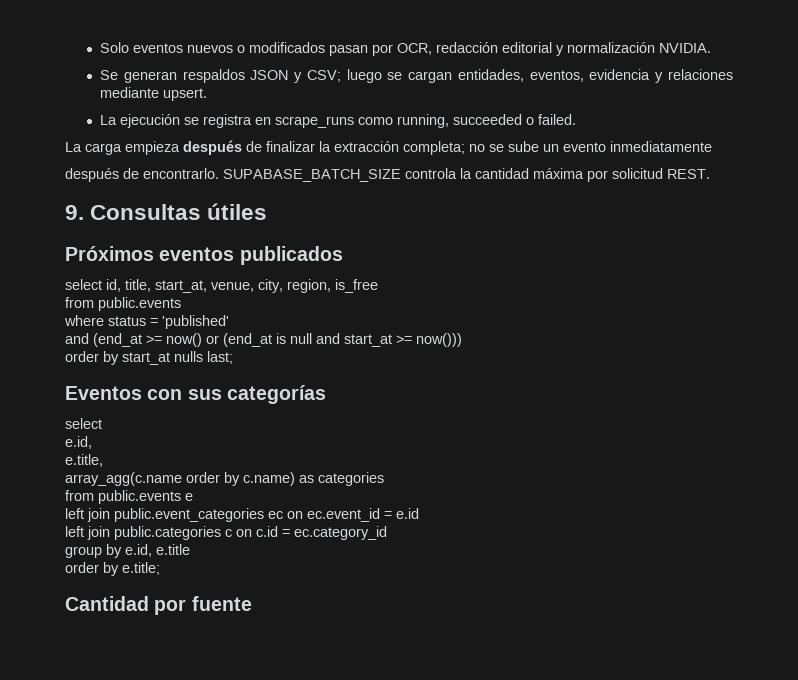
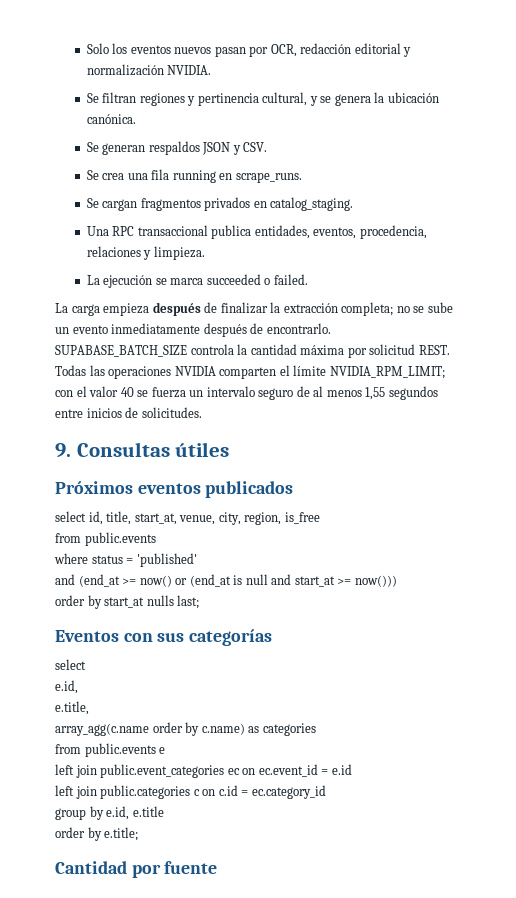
(130, 47) none -> [112,43,128,54] los
[237,42,326,53] o modificados -> (212, 50) none
(712, 48) none -> [86,92,439,106] [86,114,136,124] // Se filtran regiones y pertinencia cultural, y se genera la ubicación canónica.
[306,69,733,83] [100,87,208,101] [100,114,450,128] CSV; luego se cargan entidades, eventos, evidencia y relaciones mediante upsert. // La ejecución se registra en scrape_runs como running, -> [243,142,268,152] [86,169,302,183] [86,197,354,211] [86,225,427,239] [86,246,205,260] [86,275,204,288] CSV. // Se crea una fila running en scrape_runs. // Se cargan fragmentos privados en catalog_staging. // Una RPC transaccional publica entidades, eventos, procedencia, relaciones y limpieza. // La ejecución se marca
(712, 146) // -> (201, 328) none
(710, 174) none -> [55,365,445,379] [55,386,438,400] [55,407,202,418] Todas las operaciones NVIDIA comparten el límite NVIDIA_RPM_LIMIT; con el valor 40 se fuerza un intervalo seguro de al menos 1,55 segundos entre inicios de solicitudes.

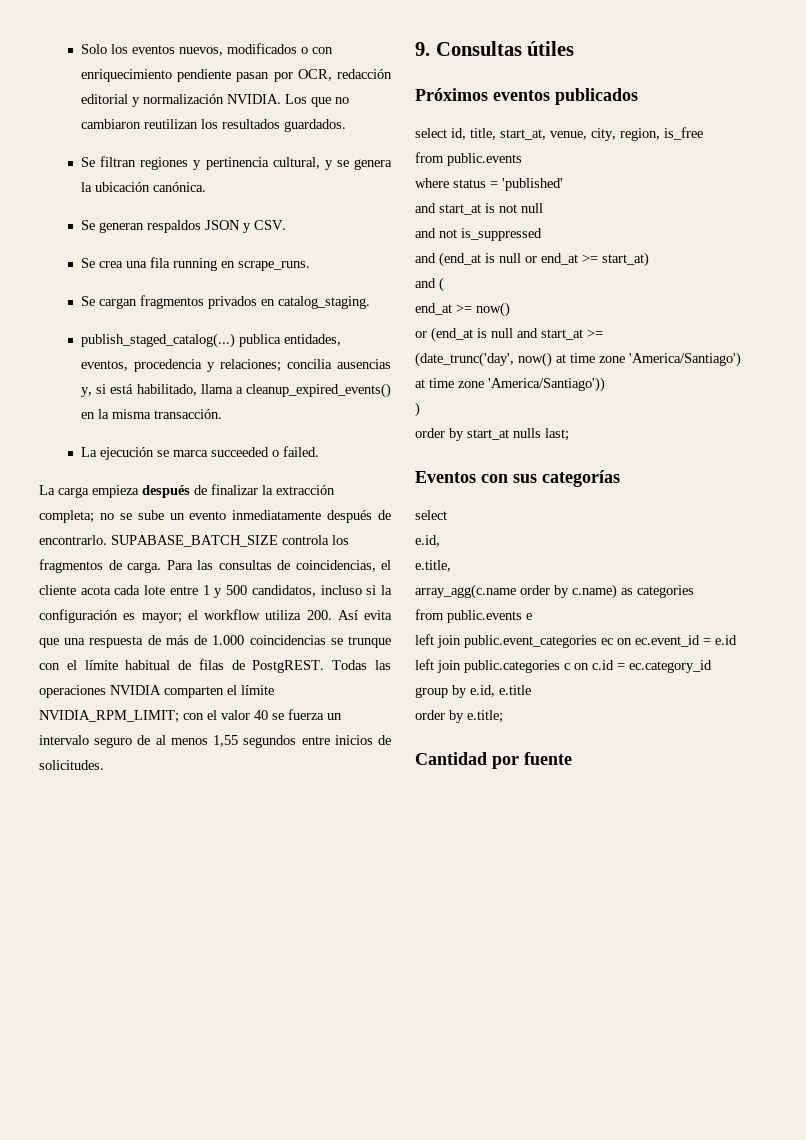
[174,47,212,54] nuevos -> [179,43,334,56] [81,69,232,82] nuevos, modificados o con enriquecimiento pendiente
(212, 70) none -> [285,94,350,107] [81,119,347,132] Los que no cambiaron reutilizan los resultados guardados.
[86,225,427,239] [86,246,205,260] Una RPC transaccional publica entidades, eventos, procedencia, relaciones y limpieza. -> [81,333,342,348] [81,359,391,372] [81,383,391,398] [81,409,223,419] publish_staged_catalog(...) publica entidades, eventos, procedencia y relaciones; concilia ausencias y, si está habilitado, llama a cleanup_expired_events() en la misma transacción.
[237,344,450,358] la cantidad máxima por solicitud REST. -> [332,535,349,545] [39,559,391,573] [39,585,392,598] [39,609,392,623] [39,635,392,648] [39,659,325,673] los fragmentos de carga. Para las consultas de coincidencias, el cliente acota cada lote entre 1 y 500 candidatos, incluso si la configuración es mayor; el workflow utiliza 200. Así evita que una respuesta de más de 1.000 coincidencias se trunque con el límite habitual de filas de PostgREST.
[78,574,120,587] (end_at -> [439,203,543,215] [415,228,542,241] [415,252,649,267] [415,277,444,292] [415,303,452,315] start_at is not null // and not is_suppressed // and (end_at is null or end_at >= start_at) // and ( // end_at
(172, 581) none -> (510, 309) //
[354,575,397,587] now())) -> [415,352,741,367] [415,377,605,392] [415,402,420,417] // (date_trunc('day', now() at time zone 'America/Santiago') // at time zone 'America/Santiago')) // )

